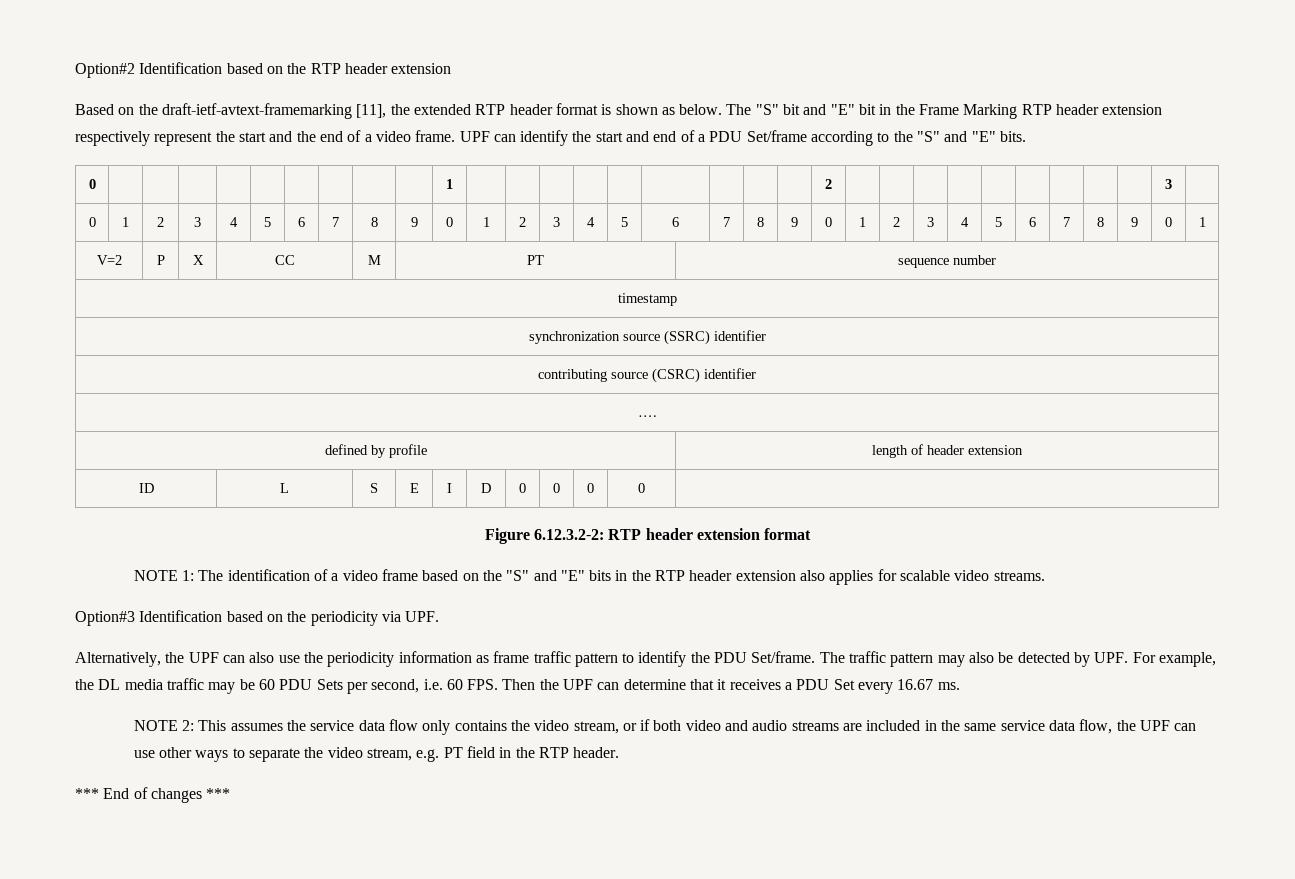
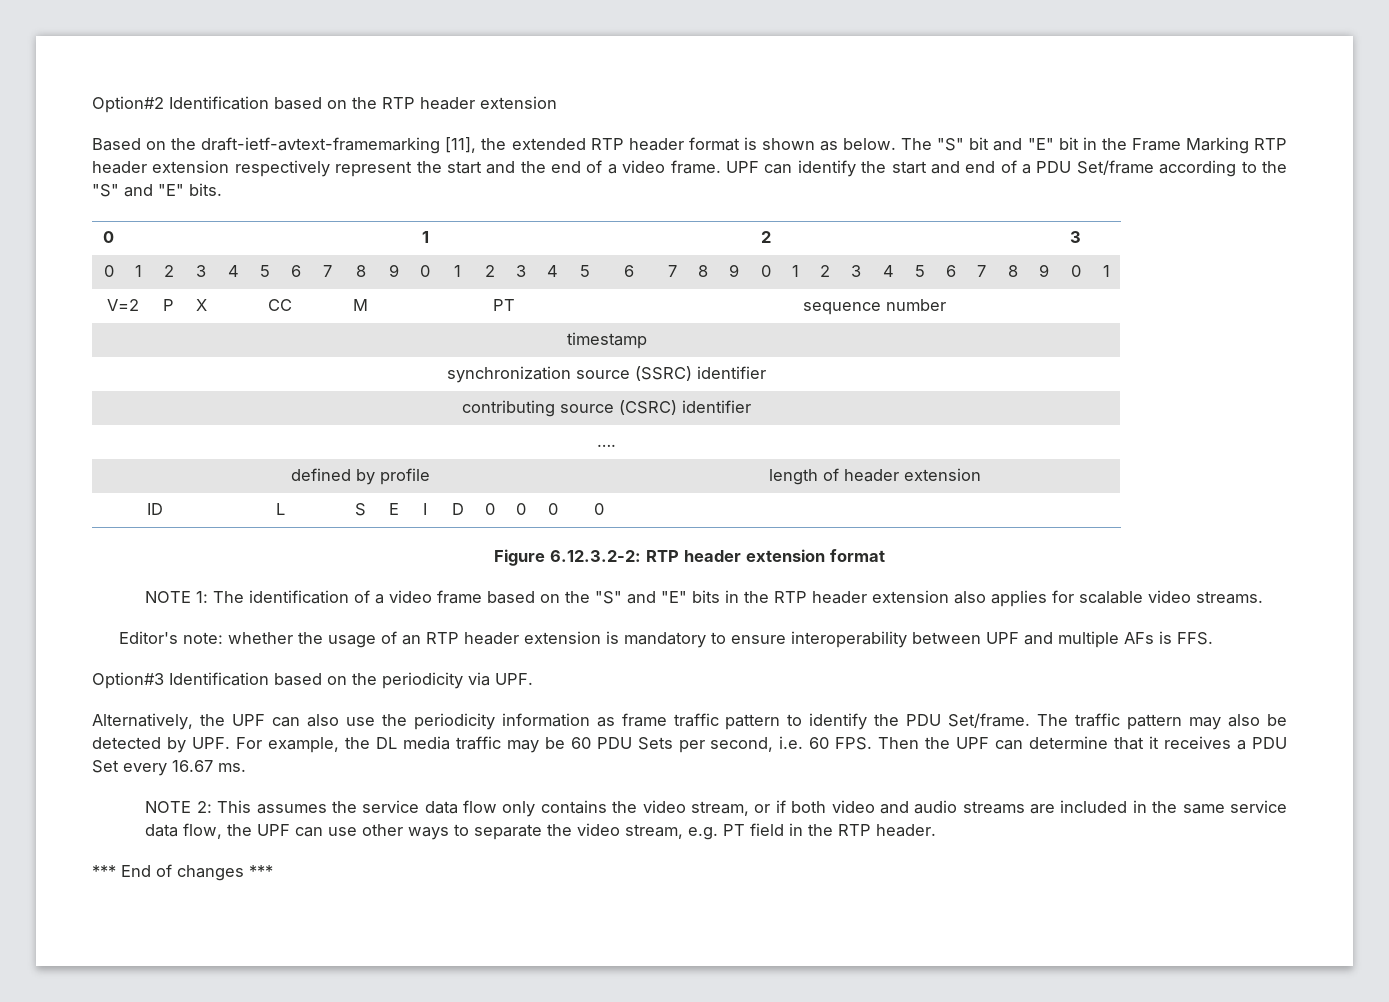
(1045, 576) none -> [118,631,1213,648] // Editor's note: whether the usage of an RTP header extension is mandatory to ensure interoperability between UPF and multiple AFs is FFS.

